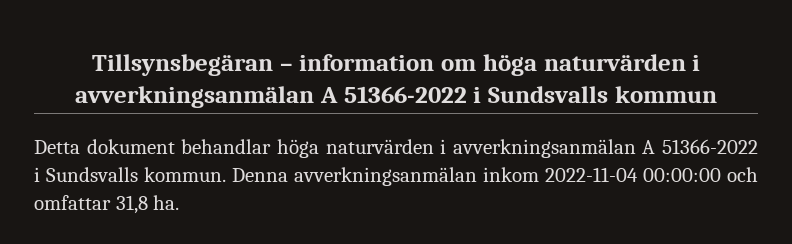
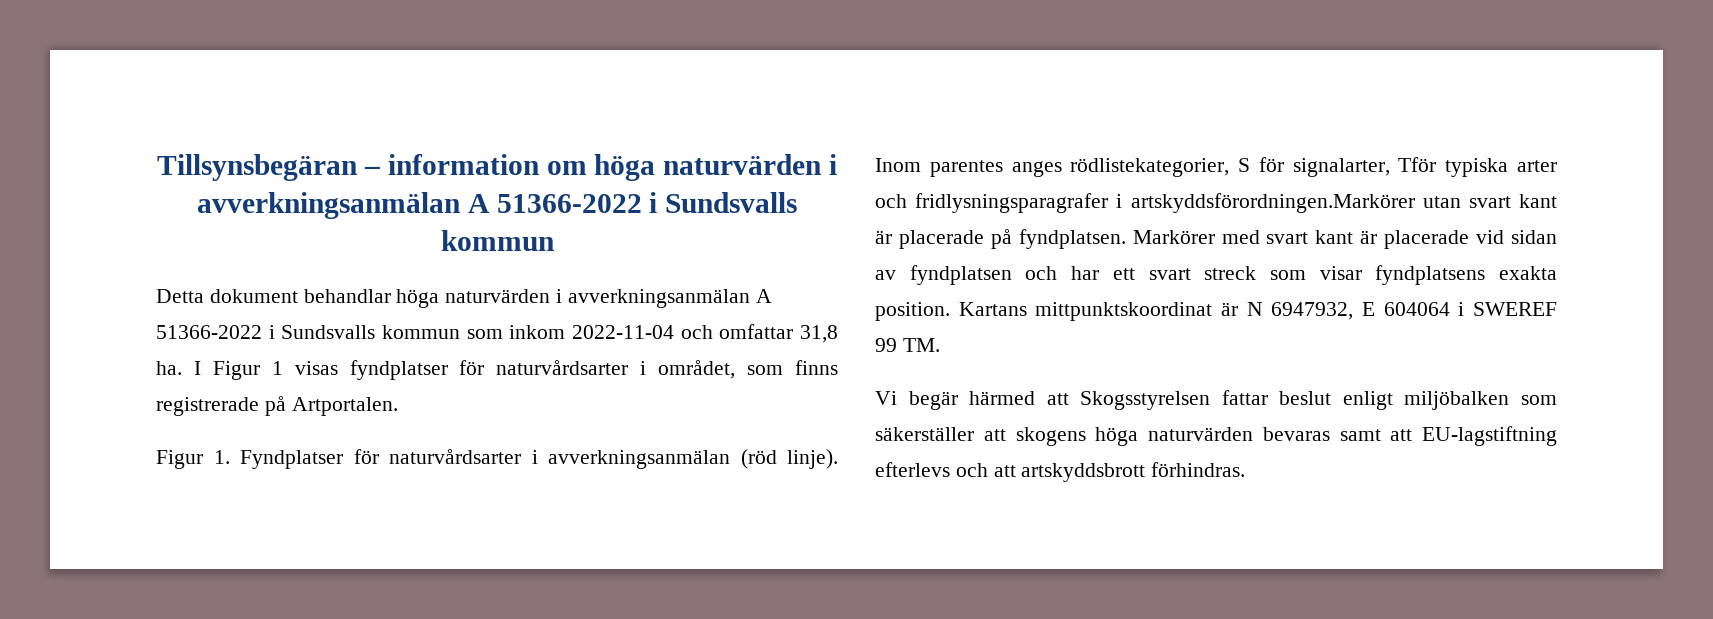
[144,167,477,186] kommun. Denna avverkningsanmälan -> [382,325,503,339] kommun som
[643,168,721,182] 00:00:00 -> (674, 332) none
(180, 202) none -> [193,360,838,380] [156,396,398,416] [156,449,838,469] [875,157,1557,177] [875,193,1557,213] [875,229,1557,249] [875,265,1557,285] [875,302,1557,321] [875,338,940,352] [875,390,1557,410] [875,426,1557,446] [875,462,1246,482] I Figur 1 visas fyndplatser för naturvårdsarter i området, som finns registrerade på Artportalen. // Figur 1. Fyndplatser för naturvårdsarter i avverkningsanmälan (röd linje). Inom parentes anges rödlistekategorier, S för signalarter, Tför typiska arter och fridlysningsparagrafer i artskyddsförordningen.Markörer utan svart kant är placerade på fyndplatsen. Markörer med svart kant är placerade vid sidan av fyndplatsen och har ett svart streck som visar fyndplatsens exakta position. Kartans mittpunktskoordinat är N 6947932, E 604064 i SWEREF 99 TM. // Vi begär härmed att Skogsstyrelsen fattar beslut enligt miljöbalken som säkerställer att skogens höga naturvärden bevaras samt att EU-lagstiftning efterlevs och att artskyddsbrott förhindras.

